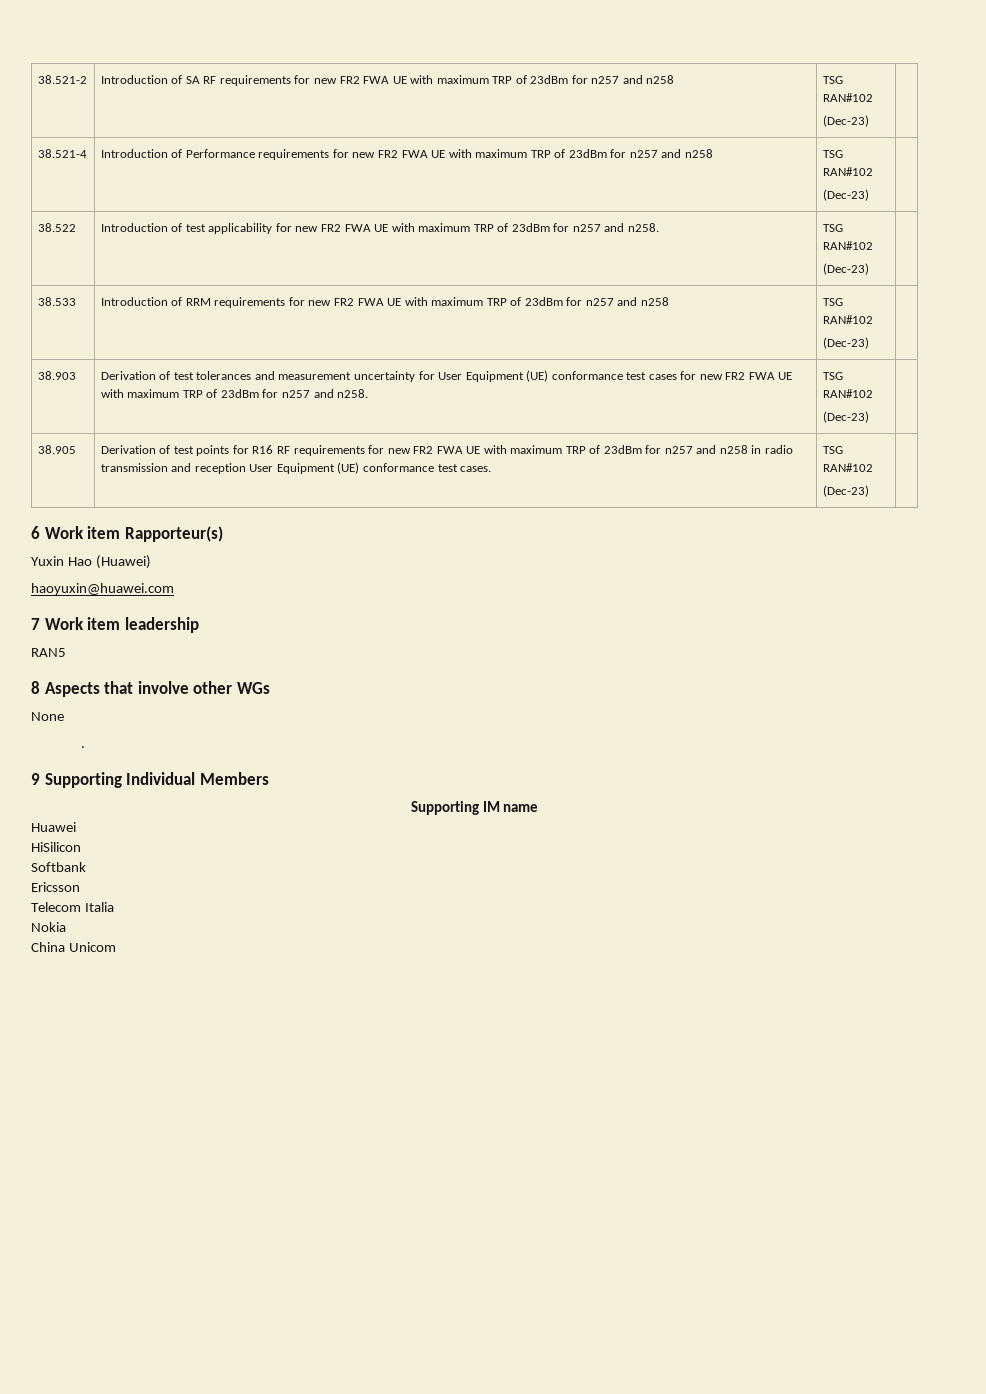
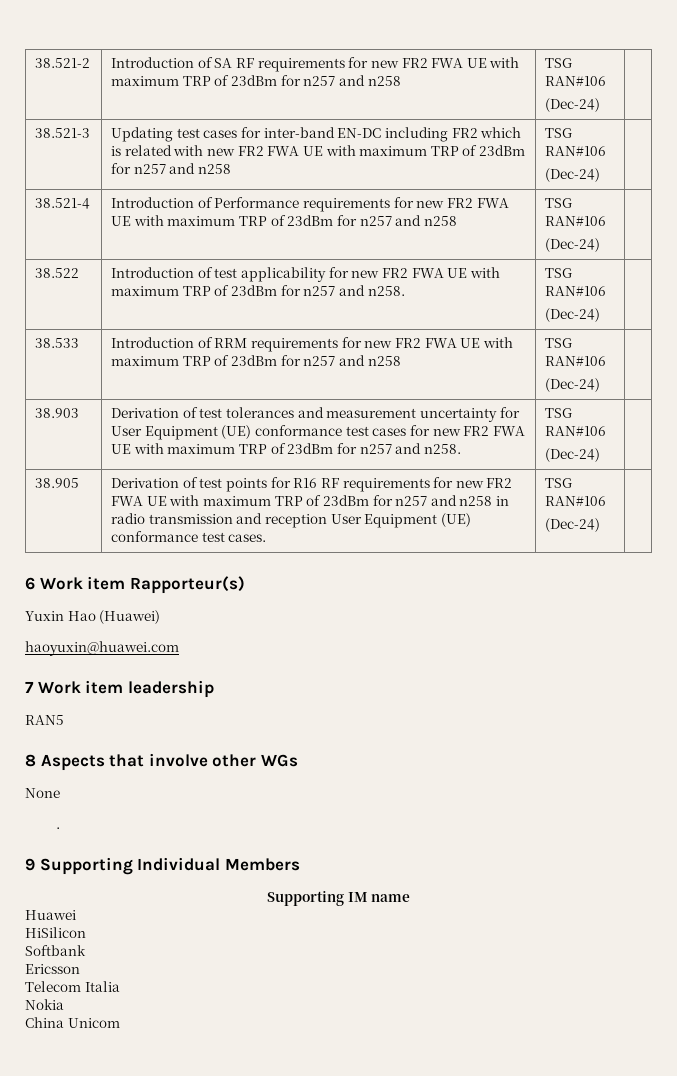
[822,93,873,102] [822,115,869,127] RAN#102 // (Dec-23) -> [545,76,607,86] [545,98,601,112] [35,128,91,138] [111,127,522,142] [111,145,526,156] [111,163,231,174] [545,128,573,138] [545,146,607,156] [545,168,601,182] RAN#106 // (Dec-24) | // 38.521-3 | Updating test cases for inter-band EN-DC including FR2 which is related with new FR2 FWA UE with maximum TRP of 23dBm for n257 and n258 | TSG RAN#106 // (Dec-24)
[822,167,873,176] [822,189,869,201] RAN#102 // (Dec-23) -> [545,216,607,226] [545,238,601,252] RAN#106 // (Dec-24)
[822,241,873,250] [822,263,869,275] RAN#102 // (Dec-23) -> [545,286,607,296] [545,308,601,322] RAN#106 // (Dec-24)
[822,315,873,324] [822,337,869,349] RAN#102 // (Dec-23) -> [545,356,607,366] [545,378,601,392] RAN#106 // (Dec-24)
[822,389,873,398] [822,411,869,423] RAN#102 // (Dec-23) -> [545,426,607,436] [545,448,601,462] RAN#106 // (Dec-24)
[822,463,873,472] [822,485,869,497] RAN#102 // (Dec-23) -> [545,496,607,506] [545,518,601,532] RAN#106 // (Dec-24)

